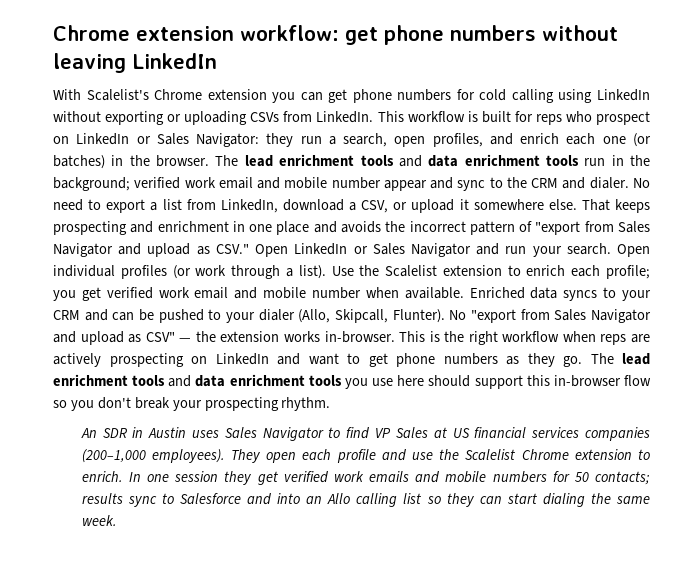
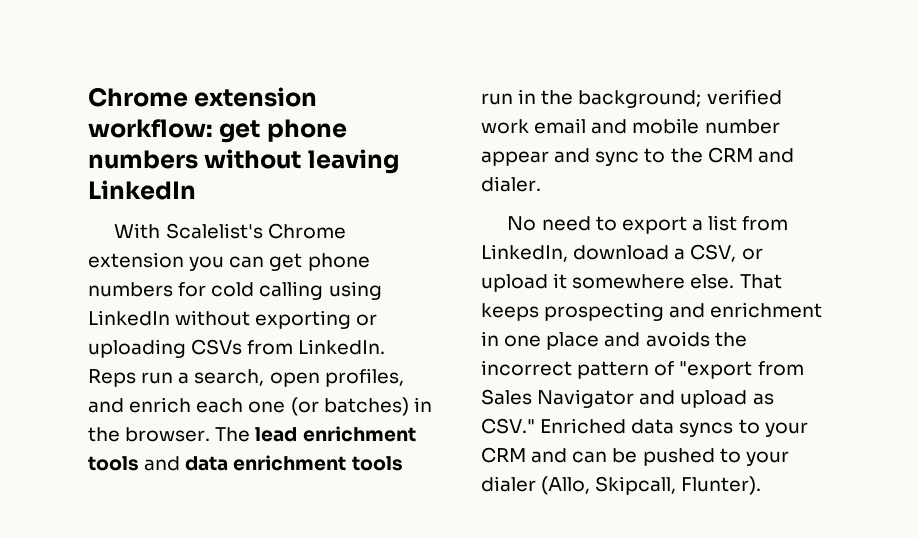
[377,111,650,125] [53,133,294,147] This workflow is built for reps who prospect on LinkedIn or Sales Navigator: they -> [88,369,136,387] Reps
(629, 183) none -> (541, 184) //
[255,243,650,257] [53,265,650,279] [53,287,464,301] Open LinkedIn or Sales Navigator and run your search. Open individual profiles (or work through a list). Use the Scalelist extension to enrich each profile; you get verified work email and mobile number when available. -> (535, 426) none
[449,309,652,323] [53,331,650,345] [53,353,650,367] [53,374,651,389] [53,397,331,411] [80,427,650,441] [81,449,650,463] [81,471,651,485] [81,493,650,507] [81,515,117,526] No "export from Sales Navigator and upload as CSV" — the extension works in-browser. This is the right workflow when reps are actively prospecting on LinkedIn and want to get phone numbers as they go. The lead enrichment tools and data enrichment tools you use here should support this in-browser flow so you don't break your prospecting rhythm. // An SDR in Austin uses Sales Navigator to find VP Sales at US financial services companies (200–1,000 employees). They open each profile and use the Scalelist Chrome extension to enrich. In one session they get verified work emails and mobile numbers for 50 contacts; results sync to Salesforce and into an Allo calling list so they can start dialing the same week. -> (762, 485) none

